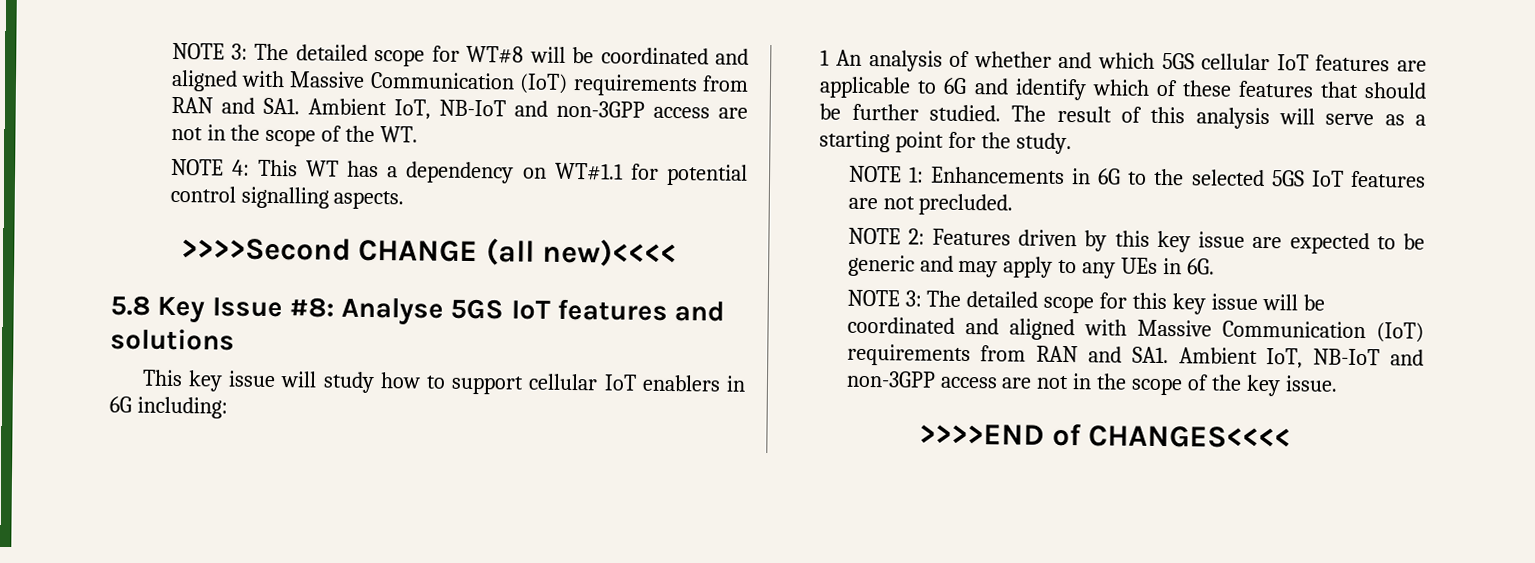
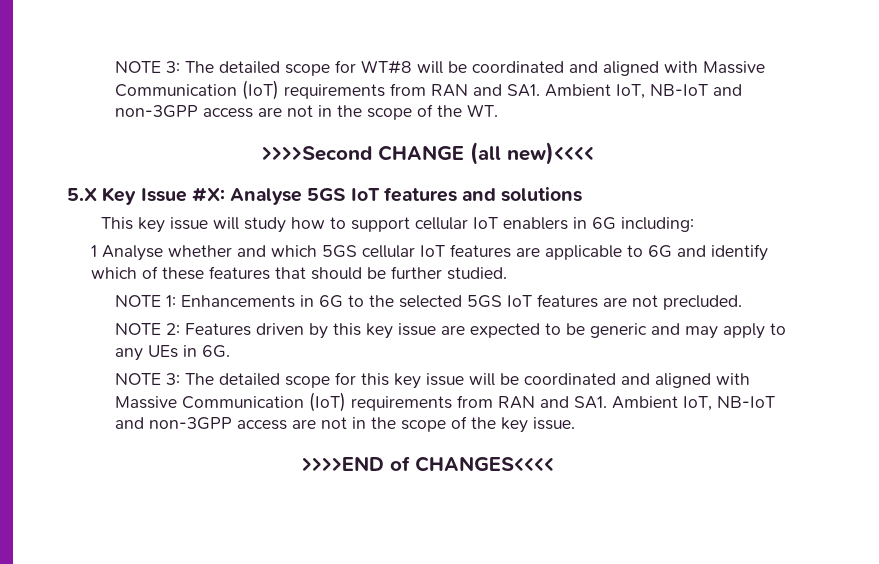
[170,158,748,186] [169,185,405,210] // NOTE 4: This WT has a dependency on WT#1.1 for potential control signalling aspects. -> (499, 110) none
[110,295,151,316] 5.8 -> [67,188,97,201] 5.X
[289,297,335,318] #8: -> [191,187,225,202] #X:
[835,49,971,72] An analysis of -> [102,245,164,261] Analyse
[1011,105,1426,130] [819,130,1073,155] The result of this analysis will serve as a starting point for the study. -> (508, 273) none

